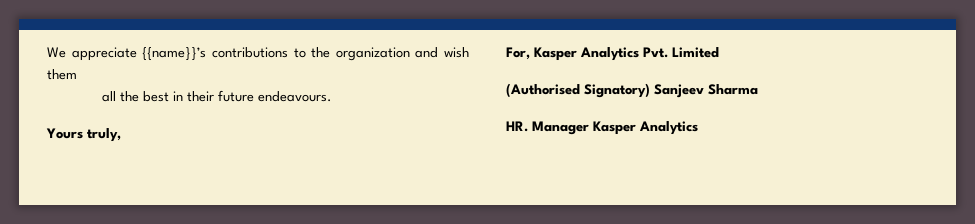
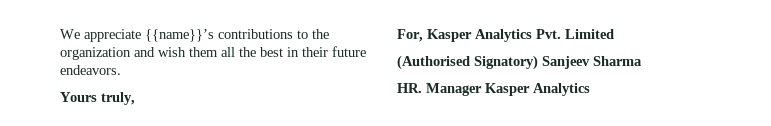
(77, 74) // -> (218, 52) none
[257,91,332,102] endeavours. -> [60,65,121,75] endeavors.

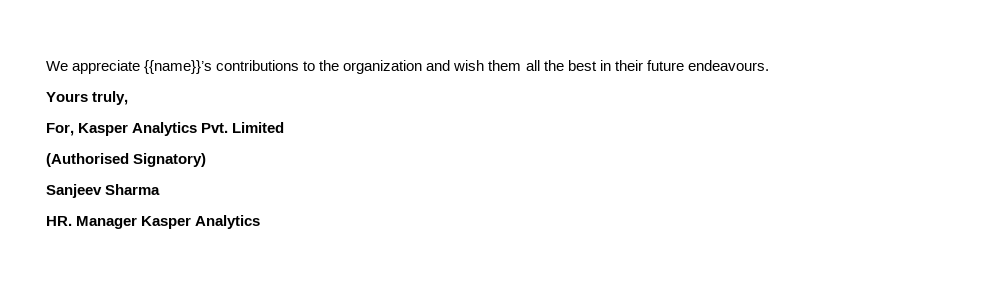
[60,65,121,75] endeavors. -> [687,60,769,71] endeavours.
(538, 62) none -> (207, 160) //

